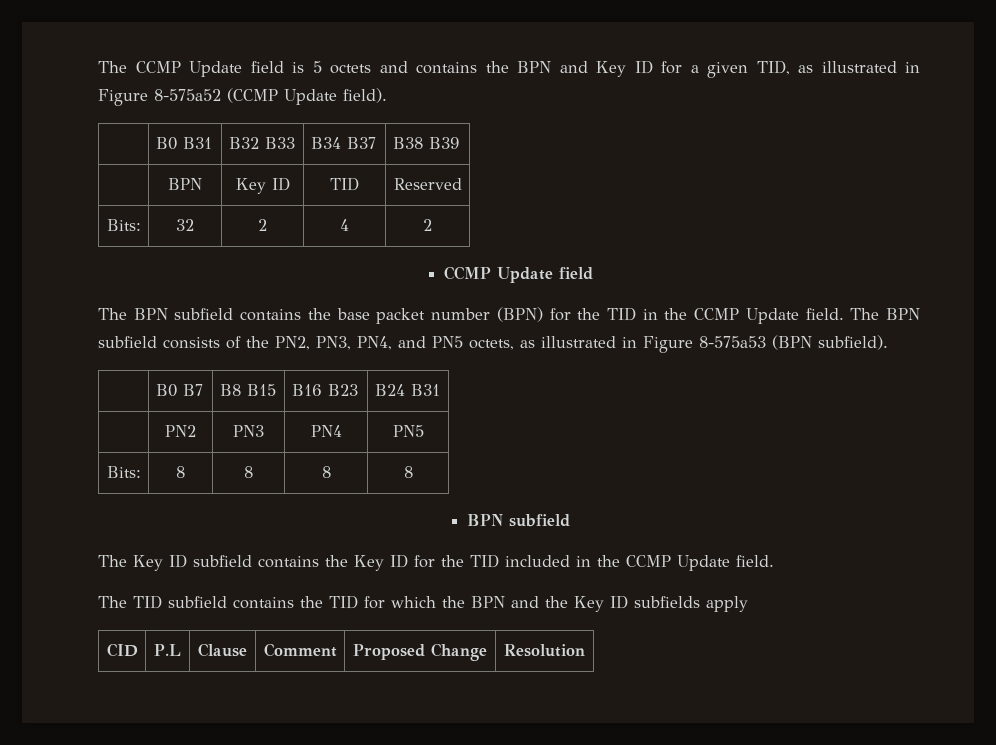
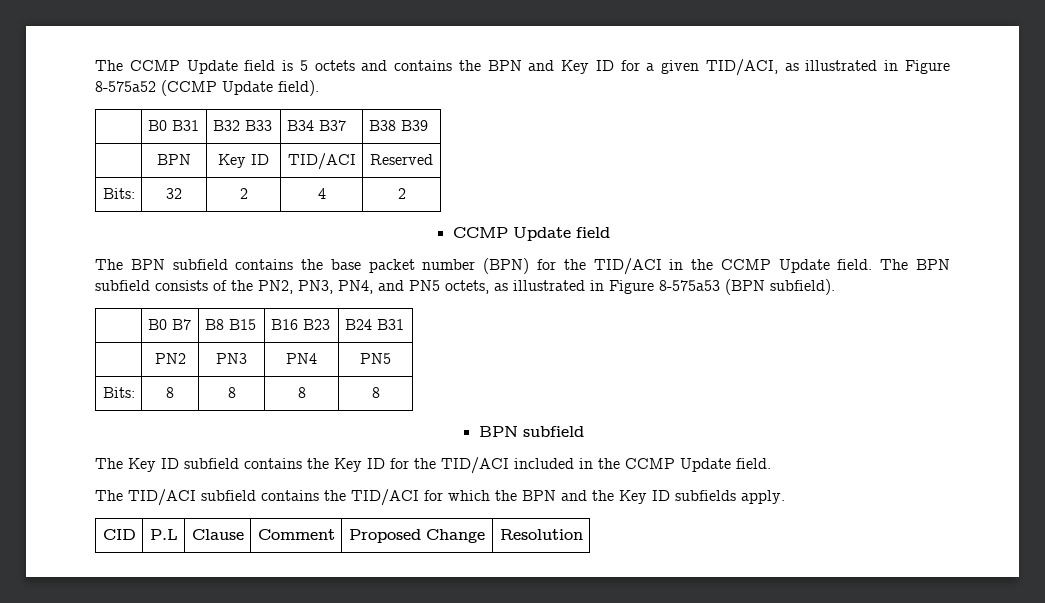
[756,60,790,75] TID, -> [705,59,778,76] TID/ACI,
[330,177,359,191] TID -> [287,153,356,170] TID/ACI
[606,307,636,321] TID -> [593,258,662,275] TID/ACI
[470,554,499,568] TID -> [441,457,509,474] TID/ACI
[133,595,358,609] TID subfield contains the TID -> [128,489,419,506] TID/ACI subfield contains the TID/ACI
[706,596,748,612] apply -> [741,490,785,504] apply.

